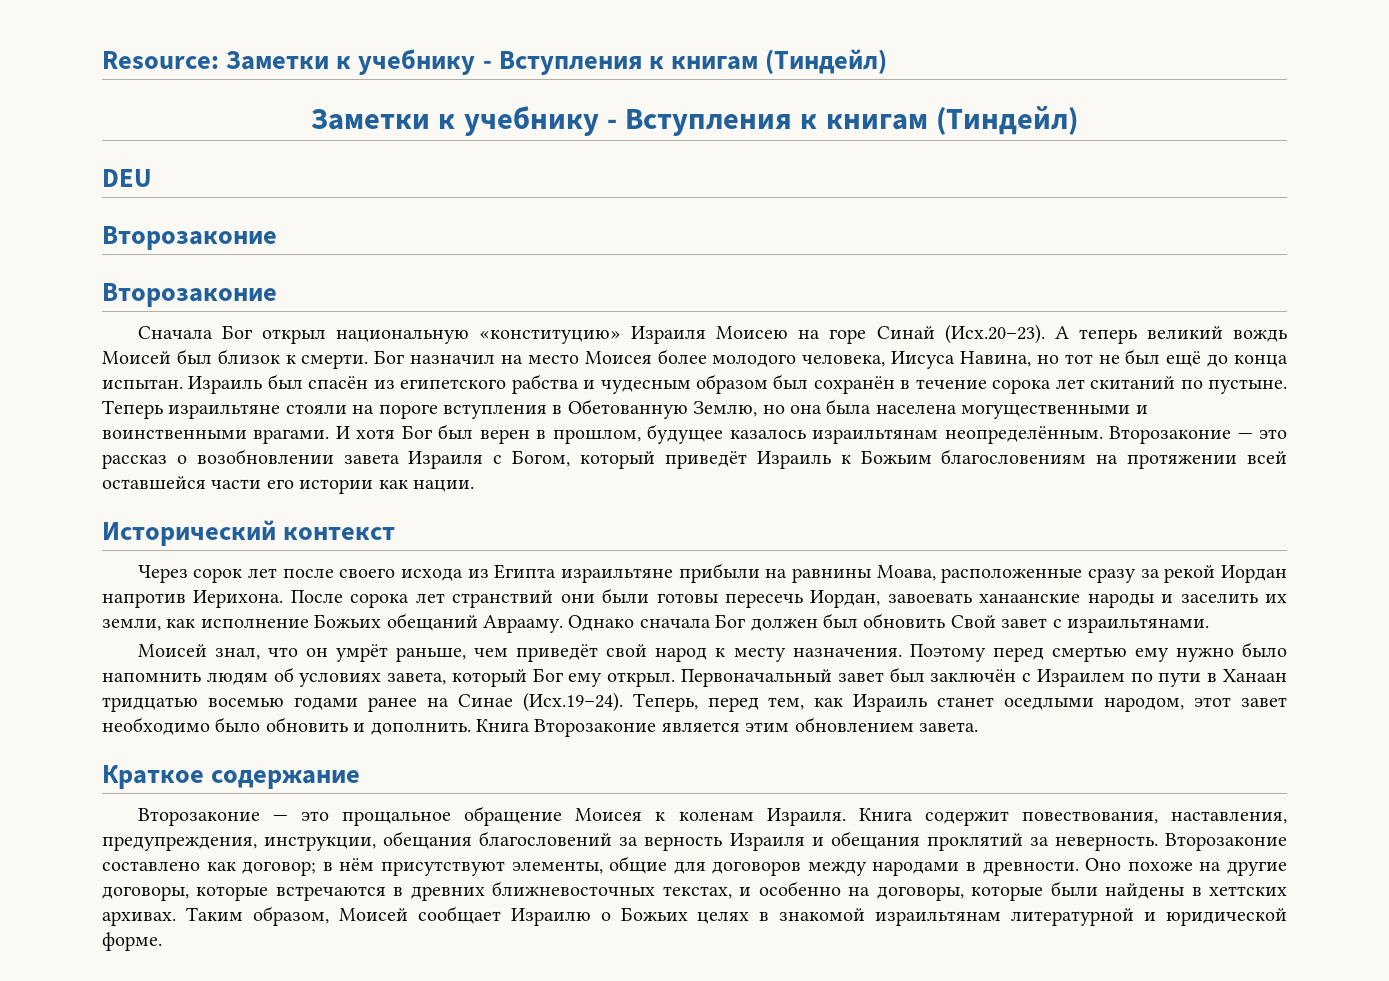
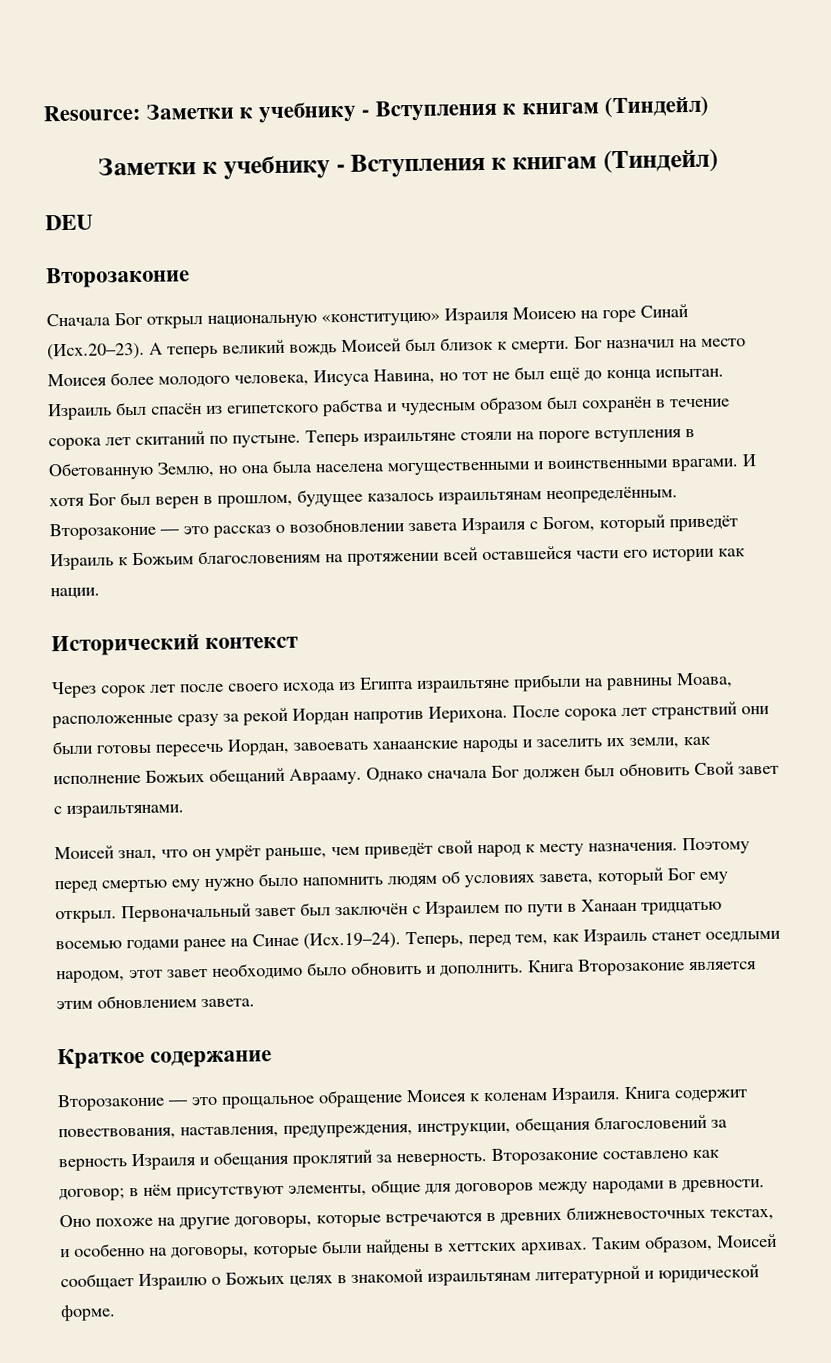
[102,283,277,307] // Второзаконие -> (190, 277) none

